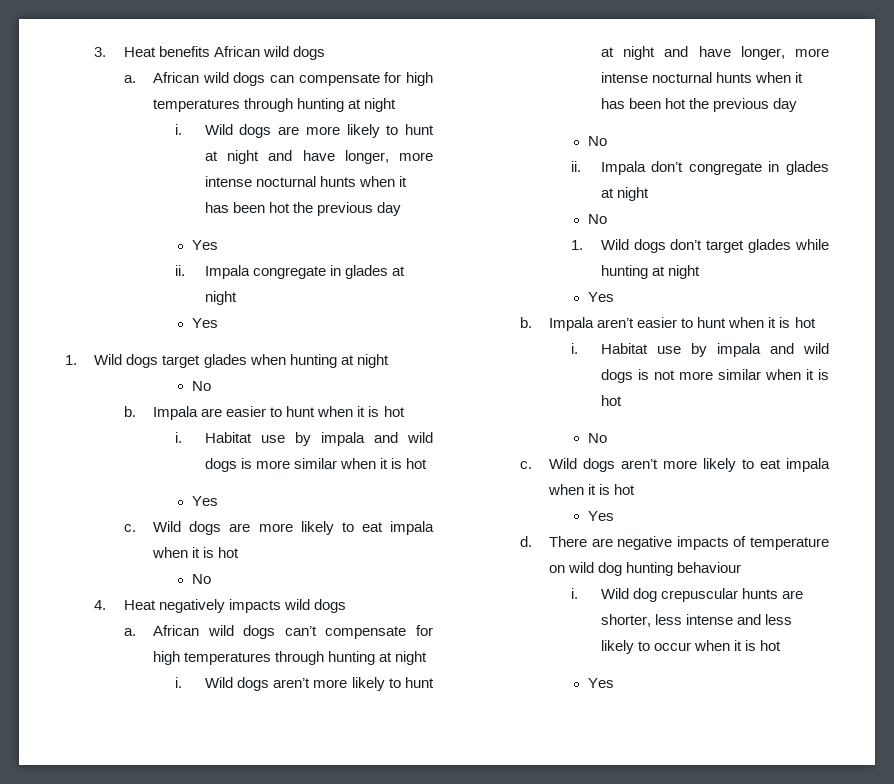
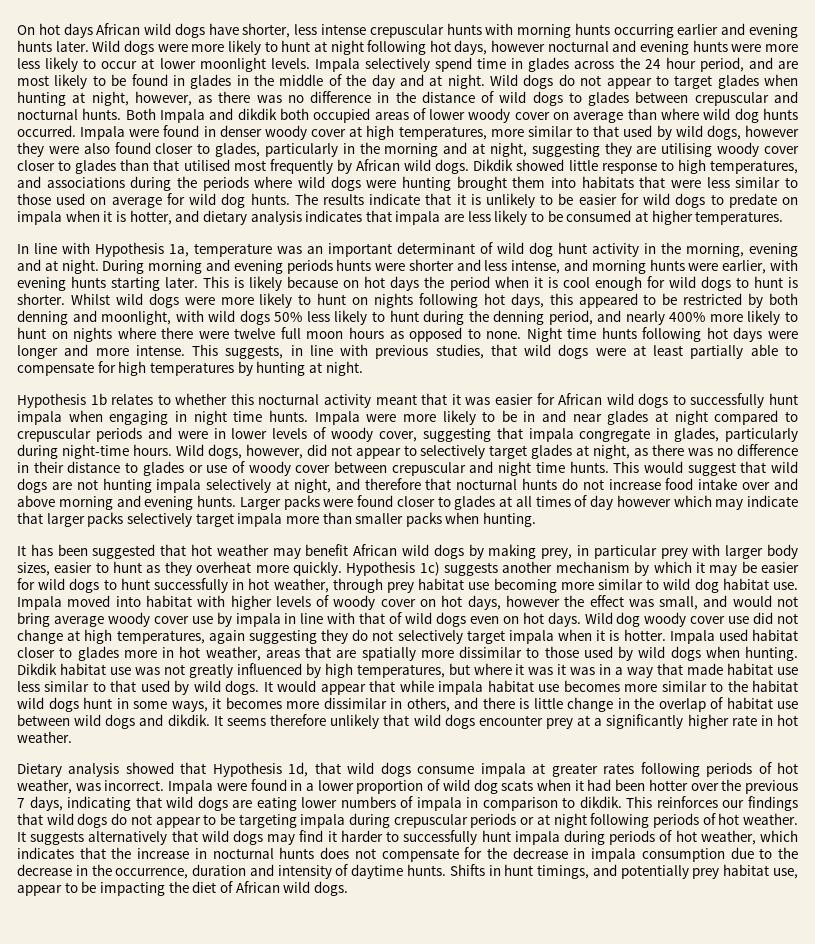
[94,46,325,60] [123,72,434,86] [153,98,397,112] [175,124,435,138] [204,150,433,164] [204,176,407,187] [204,202,402,216] [191,240,218,250] [175,265,405,279] [204,291,237,305] [191,318,218,328] [65,354,159,368] 3. Heat benefits African wild dogs // a. African wild dogs can compensate for high temperatures through hunting at night // i. Wild dogs are more likely to hunt at night and have longer, more intense nocturnal hunts when it has been hot the previous day // Yes // ii. Impala congregate in glades at night // Yes // 1. Wild dogs -> [17,23,799,38] [17,40,798,55] [17,57,799,72] [17,74,669,89] On hot days African wild dogs have shorter, less intense crepuscular hunts with morning hunts occurring earlier and evening hunts later. Wild dogs were more likely to hunt at night following hot days, however nocturnal and evening hunts were more less likely to occur at lower moonlight levels. Impala selectively spend time in glades across the 24 hour period, and are most likely to be found in glades in the middle of the day and at night. Wild dogs do not appear to
[356,354,389,368] [191,381,211,391] [123,406,405,420] [175,432,434,446] [204,458,428,472] [191,496,218,506] [123,521,435,535] [152,547,240,558] [191,574,211,584] [94,599,346,613] [123,625,433,639] [153,651,428,665] [175,677,435,691] [600,46,829,60] [600,72,803,83] [600,98,798,112] [587,136,607,146] [571,161,829,175] [600,187,649,201] [587,214,607,224] [571,239,829,253] [600,265,700,279] [587,292,614,302] [519,317,816,331] [571,343,829,357] [600,369,829,383] [600,395,622,406] [587,433,607,443] [519,458,830,472] [548,484,636,495] [587,511,614,521] [519,536,829,550] [549,562,742,576] [571,588,803,602] [600,614,792,627] [600,640,782,654] [587,678,614,688] night // No // b. Impala are easier to hunt when it is hot // i. Habitat use by impala and wild dogs is more similar when it is hot // Yes // c. Wild dogs are more likely to eat impala when it is hot // No // 4. Heat negatively impacts wild dogs // a. African wild dogs can’t compensate for high temperatures through hunting at night // i. Wild dogs aren’t more likely to hunt at night and have longer, more intense nocturnal hunts when it has been hot the previous day // No // ii. Impala don’t congregate in glades at night // No // 1. Wild dogs don’t target glades while hunting at night // Yes // b. Impala aren’t easier to hunt when it is hot // i. Habitat use by impala and wild dogs is not more similar when it is hot // No // c. Wild dogs aren’t more likely to eat impala when it is hot // Yes // d. There are negative impacts of temperature on wild dog hunting behaviour // i. Wild dog crepuscular hunts are shorter, less intense and less likely to occur when it is hot // Yes -> [91,91,799,106] [17,108,798,123] [17,125,799,140] [17,142,800,157] [17,159,798,174] [17,176,798,191] [17,193,799,208] [17,210,784,225] [17,242,798,257] [17,259,798,274] [17,276,799,291] [17,293,798,308] [17,310,798,325] [17,327,798,342] [17,344,799,359] [17,361,363,376] [17,393,798,408] [17,410,798,425] [17,427,798,442] [17,444,798,459] [17,461,799,476] [17,478,799,493] [17,495,798,510] [17,512,537,527] [17,544,798,559] [17,561,799,576] [17,578,799,593] [17,595,798,610] [17,612,798,627] [17,629,798,644] [17,646,798,661] [17,663,799,678] [17,680,799,695] [17,697,798,712] [17,714,798,729] [17,731,72,743] [17,762,799,777] [17,779,798,794] [17,796,798,811] [17,813,799,828] [17,830,799,845] [17,847,798,862] [17,864,799,879] [17,881,348,896] night, however, as there was no difference in the distance of wild dogs to glades between crepuscular and nocturnal hunts. Both Impala and dikdik both occupied areas of lower woody cover on average than where wild dog hunts occurred. Impala were found in denser woody cover at high temperatures, more similar to that used by wild dogs, however they were also found closer to glades, particularly in the morning and at night, suggesting they are utilising woody cover closer to glades than that utilised most frequently by African wild dogs. Dikdik showed little response to high temperatures, and associations during the periods where wild dogs were hunting brought them into habitats that were less similar to those used on average for wild dog hunts. The results indicate that it is unlikely to be easier for wild dogs to predate on impala when it is hotter, and dietary analysis indicates that impala are less likely to be consumed at higher temperatures. // In line with Hypothesis 1a, temperature was an important determinant of wild dog hunt activity in the morning, evening and at night. During morning and evening periods hunts were shorter and less intense, and morning hunts were earlier, with evening hunts starting later. This is likely because on hot days the period when it is cool enough for wild dogs to hunt is shorter. Whilst wild dogs were more likely to hunt on nights following hot days, this appeared to be restricted by both denning and moonlight, with wild dogs 50% less likely to hunt during the denning period, and nearly 400% more likely to hunt on nights where there were twelve full moon hours as opposed to none. Night time hunts following hot days were longer and more intense. This suggests, in line with previous studies, that wild dogs were at least partially able to compensate for high temperatures by hunting at night. // Hypothesis 1b relates to whether this nocturnal activity meant that it was easier for African wild dogs to successfully hunt impala when engaging in night time hunts. Impala were more likely to be in and near glades at night compared to crepuscular periods and were in lower levels of woody cover, suggesting that impala congregate in glades, particularly during night-time hours. Wild dogs, however, did not appear to selectively target glades at night, as there was no difference in their distance to glades or use of woody cover between crepuscular and night time hunts. This would suggest that wild dogs are not hunting impala selectively at night, and therefore that nocturnal hunts do not increase food intake over and above morning and evening hunts. Larger packs were found closer to glades at all times of day however which may indicate that larger packs selectively target impala more than smaller packs when hunting. // It has been suggested that hot weather may benefit African wild dogs by making prey, in particular prey with larger body sizes, easier to hunt as they overheat more quickly. Hypothesis 1c) suggests another mechanism by which it may be easier for wild dogs to hunt successfully in hot weather, through prey habitat use becoming more similar to wild dog habitat use. Impala moved into habitat with higher levels of woody cover on hot days, however the effect was small, and would not bring average woody cover use by impala in line with that of wild dogs even on hot days. Wild dog woody cover use did not change at high temperatures, again suggesting they do not selectively target impala when it is hotter. Impala used habitat closer to glades more in hot weather, areas that are spatially more dissimilar to those used by wild dogs when hunting. Dikdik habitat use was not greatly influenced by high temperatures, but where it was it was in a way that made habitat use less similar to that used by wild dogs. It would appear that while impala habitat use becomes more similar to the habitat wild dogs hunt in some ways, it becomes more dissimilar in others, and there is little change in the overlap of habitat use between wild dogs and dikdik. It seems therefore unlikely that wild dogs encounter prey at a significantly higher rate in hot weather. // Dietary analysis showed that Hypothesis 1d, that wild dogs consume impala at greater rates following periods of hot weather, was incorrect. Impala were found in a lower proportion of wild dog scats when it had been hotter over the previous 7 days, indicating that wild dogs are eating lower numbers of impala in comparison to dikdik. This reinforces our findings that wild dogs do not appear to be targeting impala during crepuscular periods or at night following periods of hot weather. It suggests alternatively that wild dogs may find it harder to successfully hunt impala during periods of hot weather, which indicates that the increase in nocturnal hunts does not compensate for the decrease in impala consumption due to the decrease in the occurrence, duration and intensity of daytime hunts. Shifts in hunt timings, and potentially prey habitat use, appear to be impacting the diet of African wild dogs.

